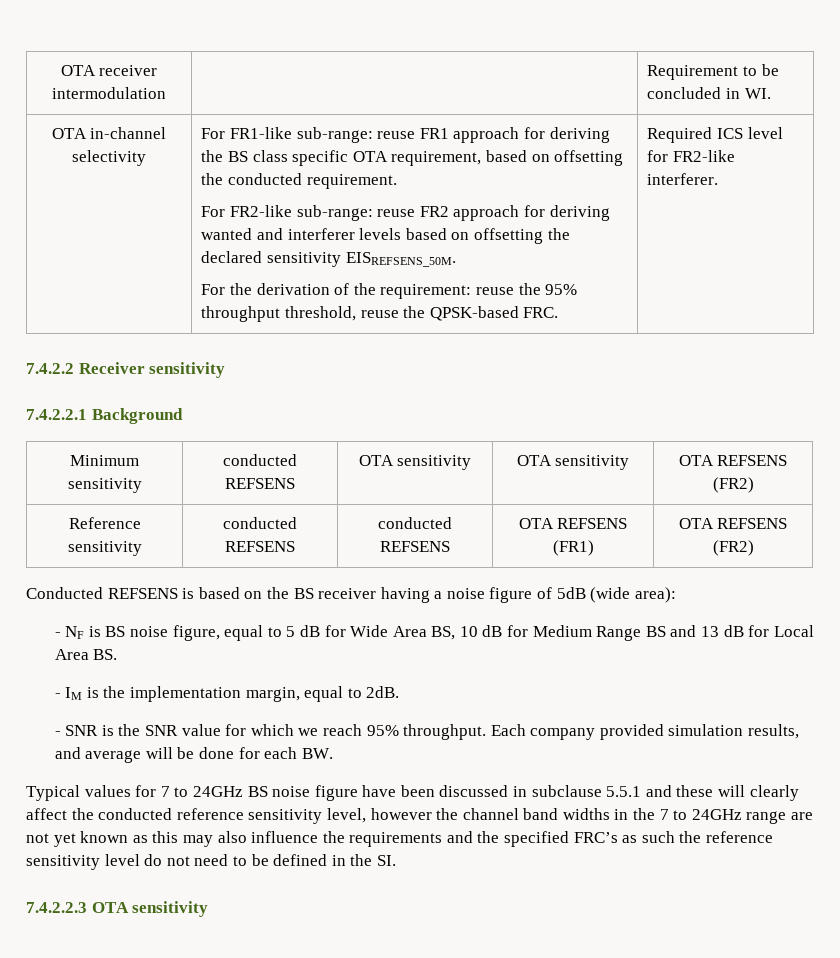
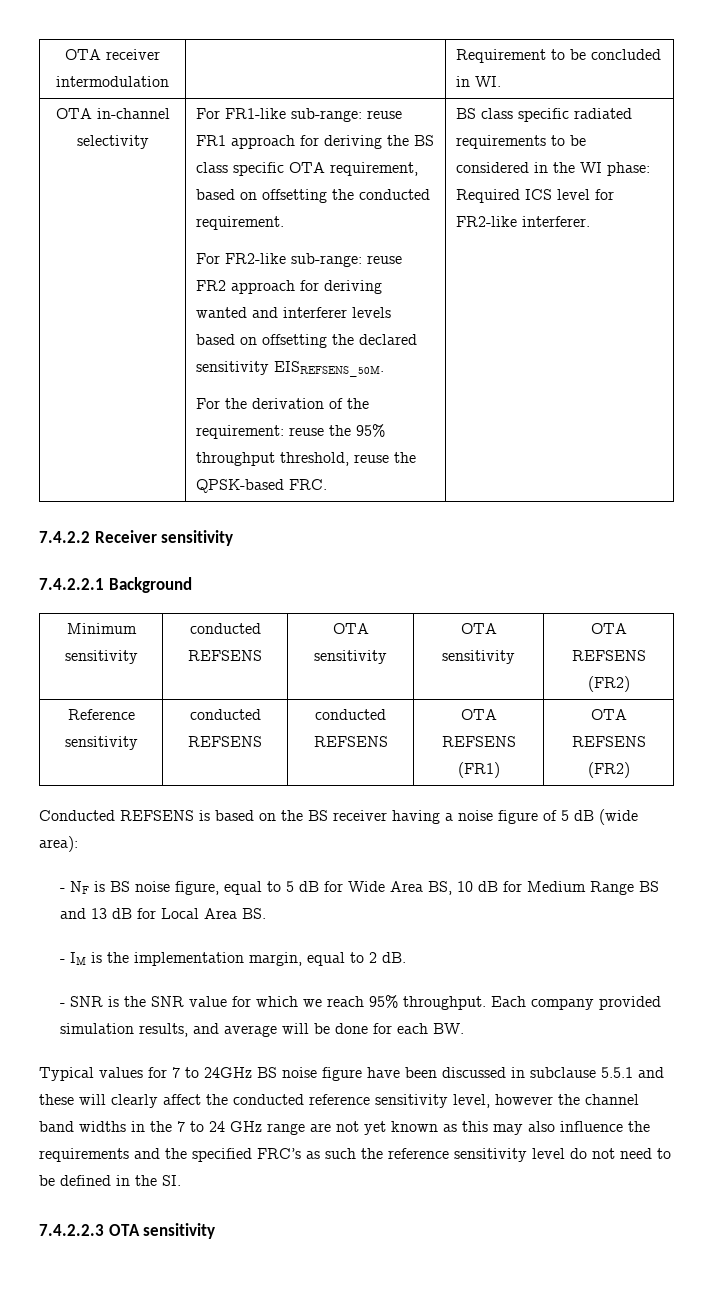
(559, 312) none -> [456,108,633,122] [456,135,587,149] [456,162,651,176] BS class specific radiated requirements to be considered in the WI phase:
[556,587,586,599] 5dB -> [561,810,594,821] 5 dB
[366,686,400,698] 2dB. -> [368,952,406,963] 2 dB.
[691,809,742,820] 24GHz -> [209,1121,262,1132] 24 GHz

